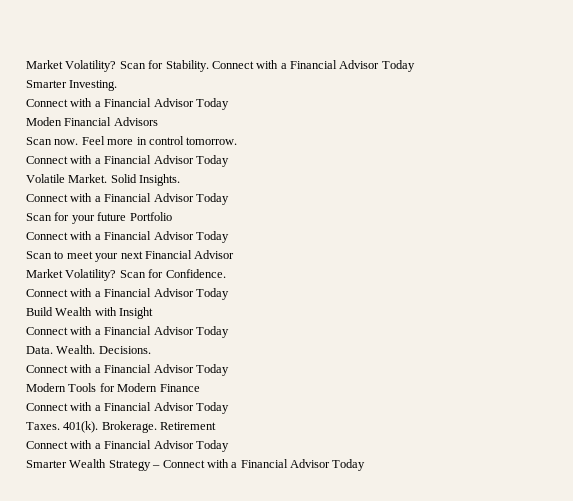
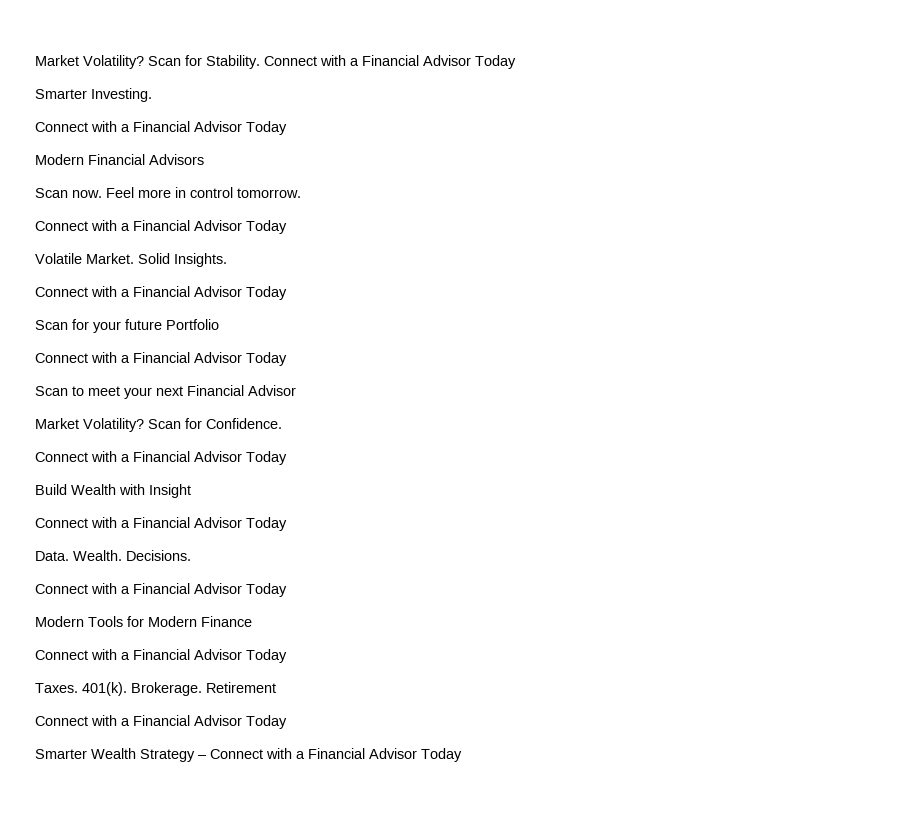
[26,117,62,126] Moden -> [35,154,84,165] Modern

